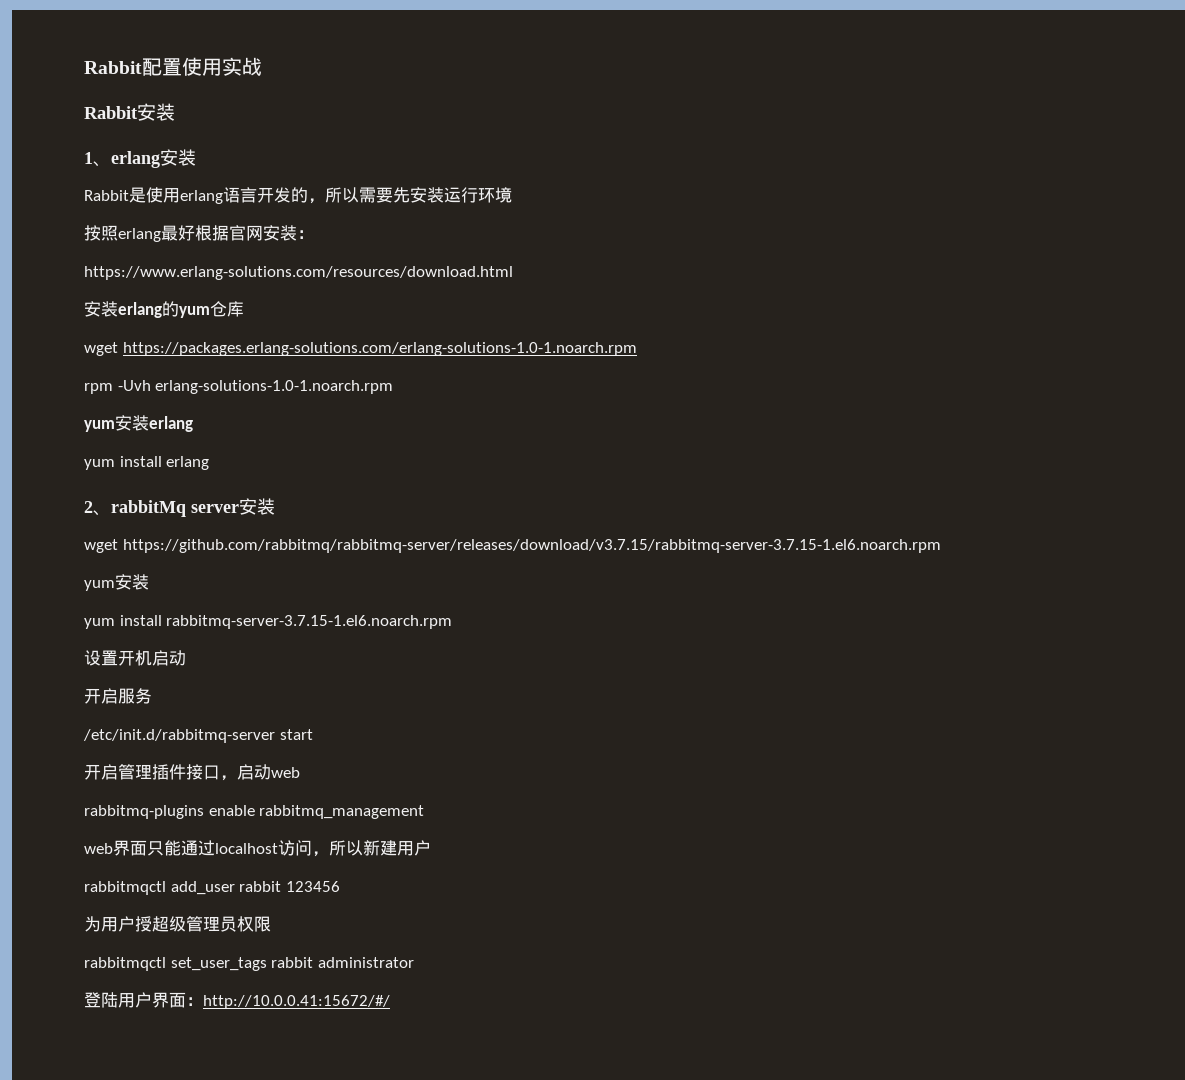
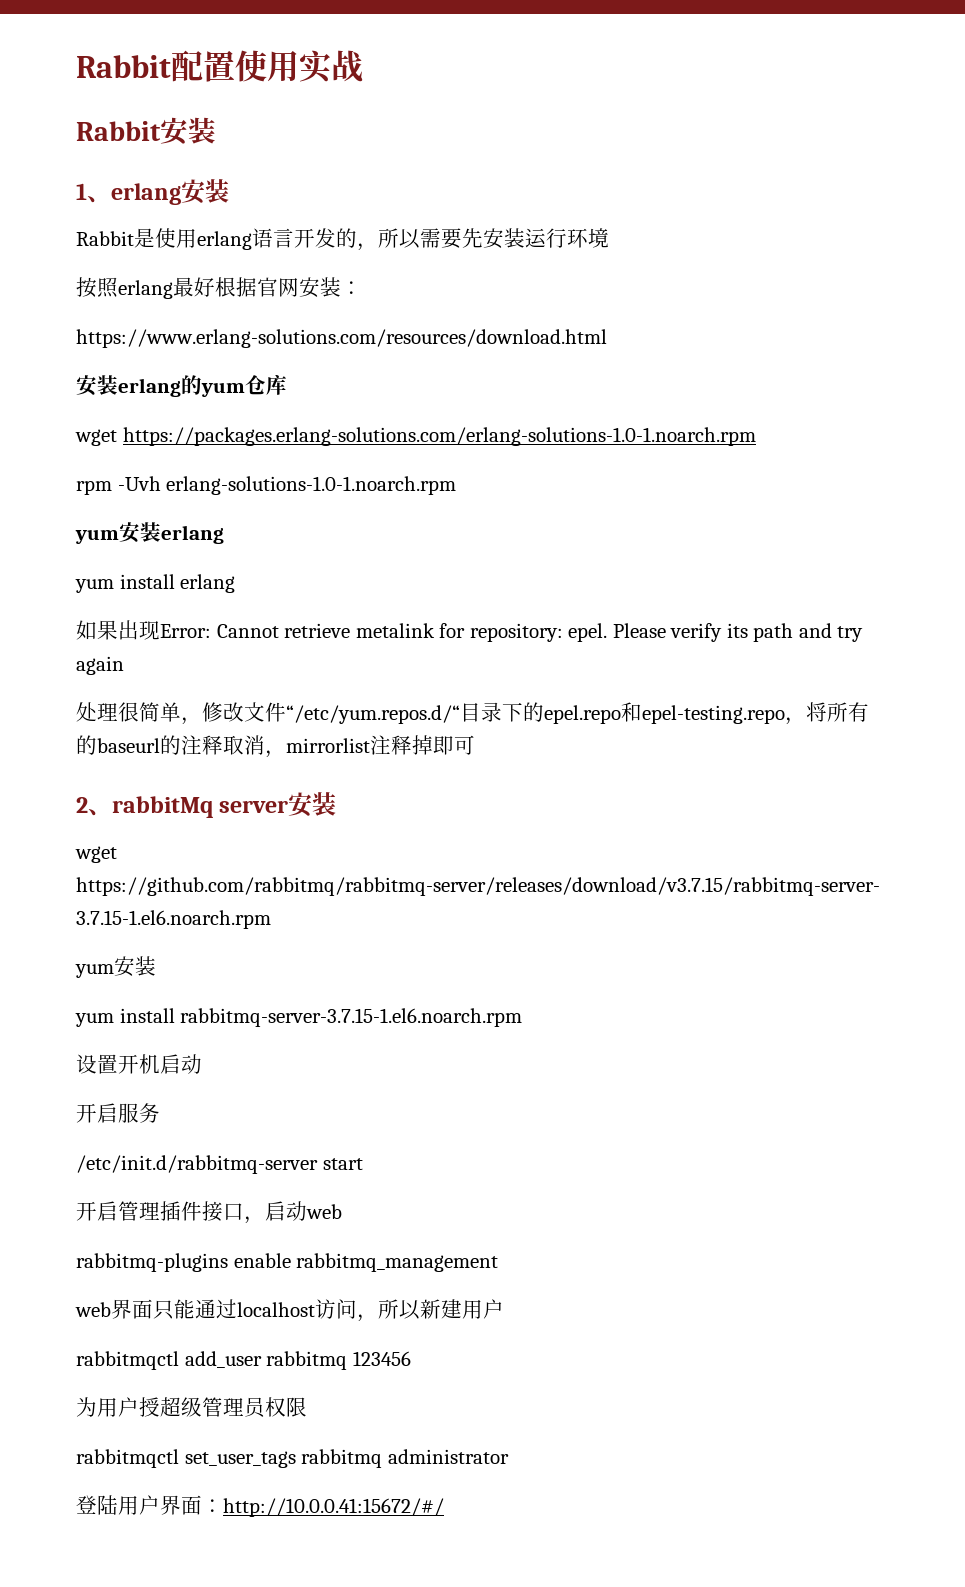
(210, 463) none -> [76,620,864,642] [76,656,124,675] [76,702,869,725] [76,735,475,758] // 如果出现Error: Cannot retrieve metalink for repository: epel. Please verify its path and try again // 处理很简单，修改文件“/etc/yum.repos.d/“目录下的epel.repo和epel-testing.repo，将所有的baseurl的注释取消，mirrorlist注释掉即可
[239,881,282,892] rabbit -> [266,1351,348,1370] rabbitmq
[271,957,314,968] rabbit -> [301,1449,383,1468] rabbitmq

